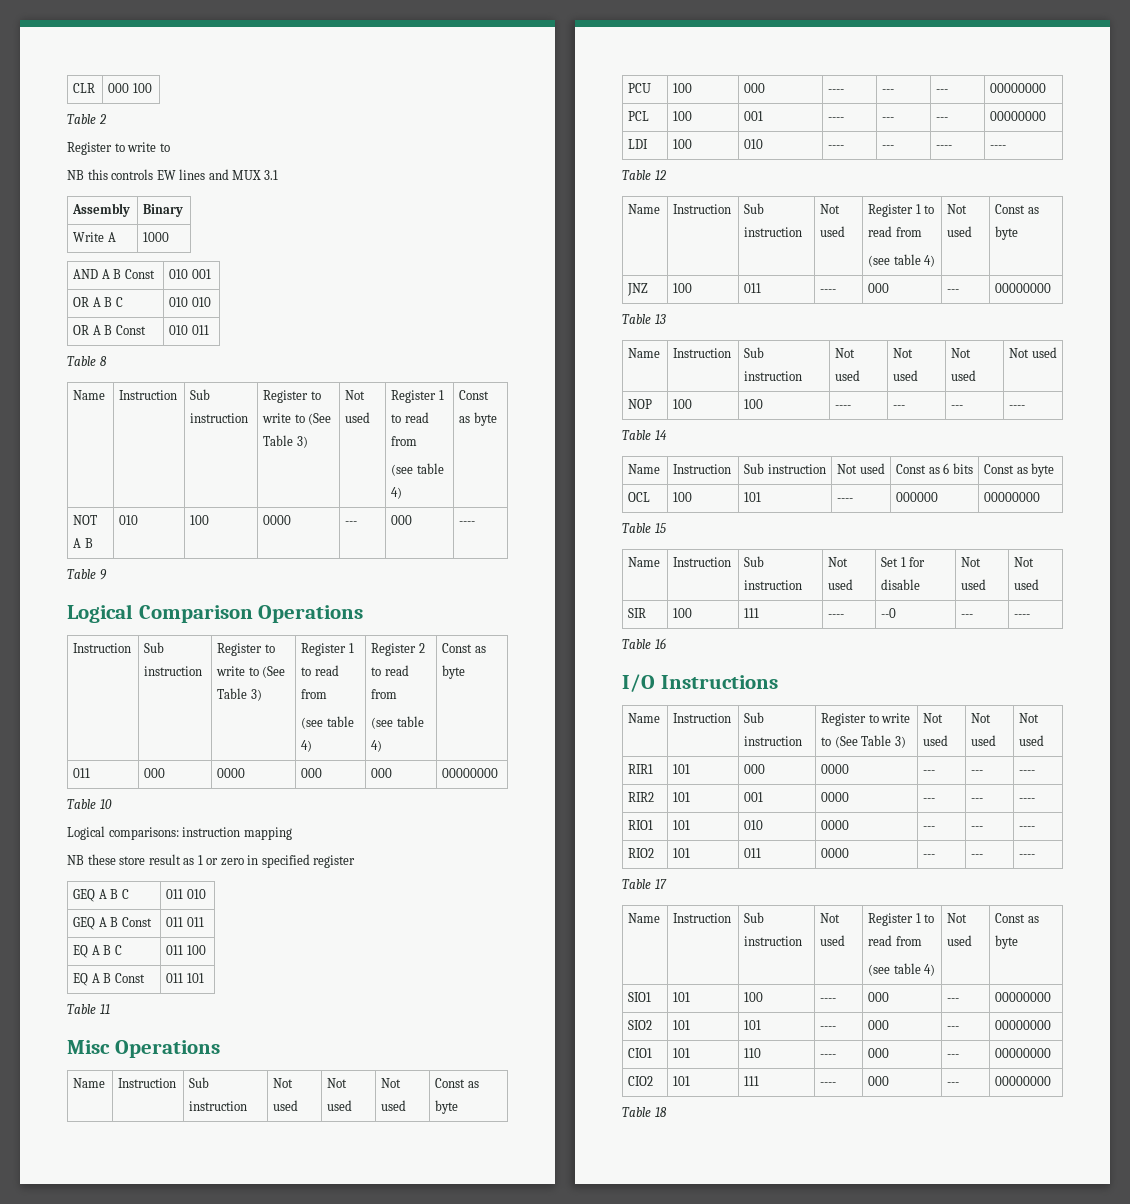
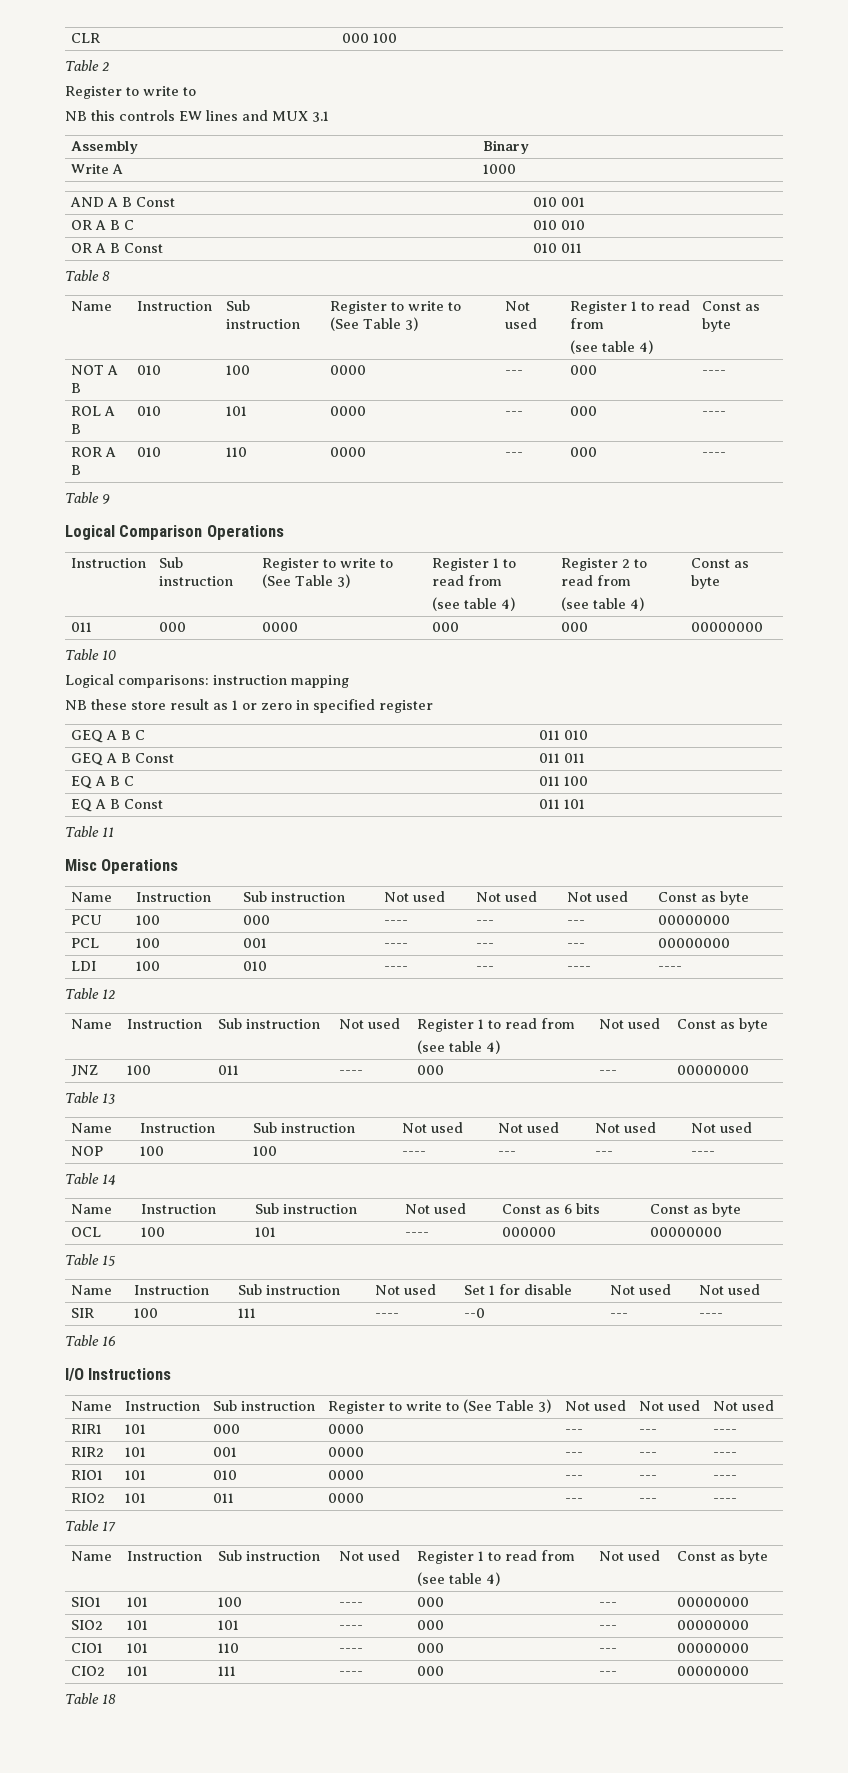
(476, 523) none -> [71,406,116,416] [71,424,82,434] [137,406,162,416] [226,406,248,416] [330,406,367,416] [505,411,524,416] [570,406,598,416] [702,411,727,416] [71,447,117,457] [71,465,82,475] [137,447,162,457] [226,447,248,457] [330,447,367,457] [505,452,524,457] [570,447,598,457] [702,452,727,457] // ROL A B | 010 | 101 | 0000 | --- | 000 | ---- // ROR A B | 010 | 110 | 0000 | --- | 000 | ----

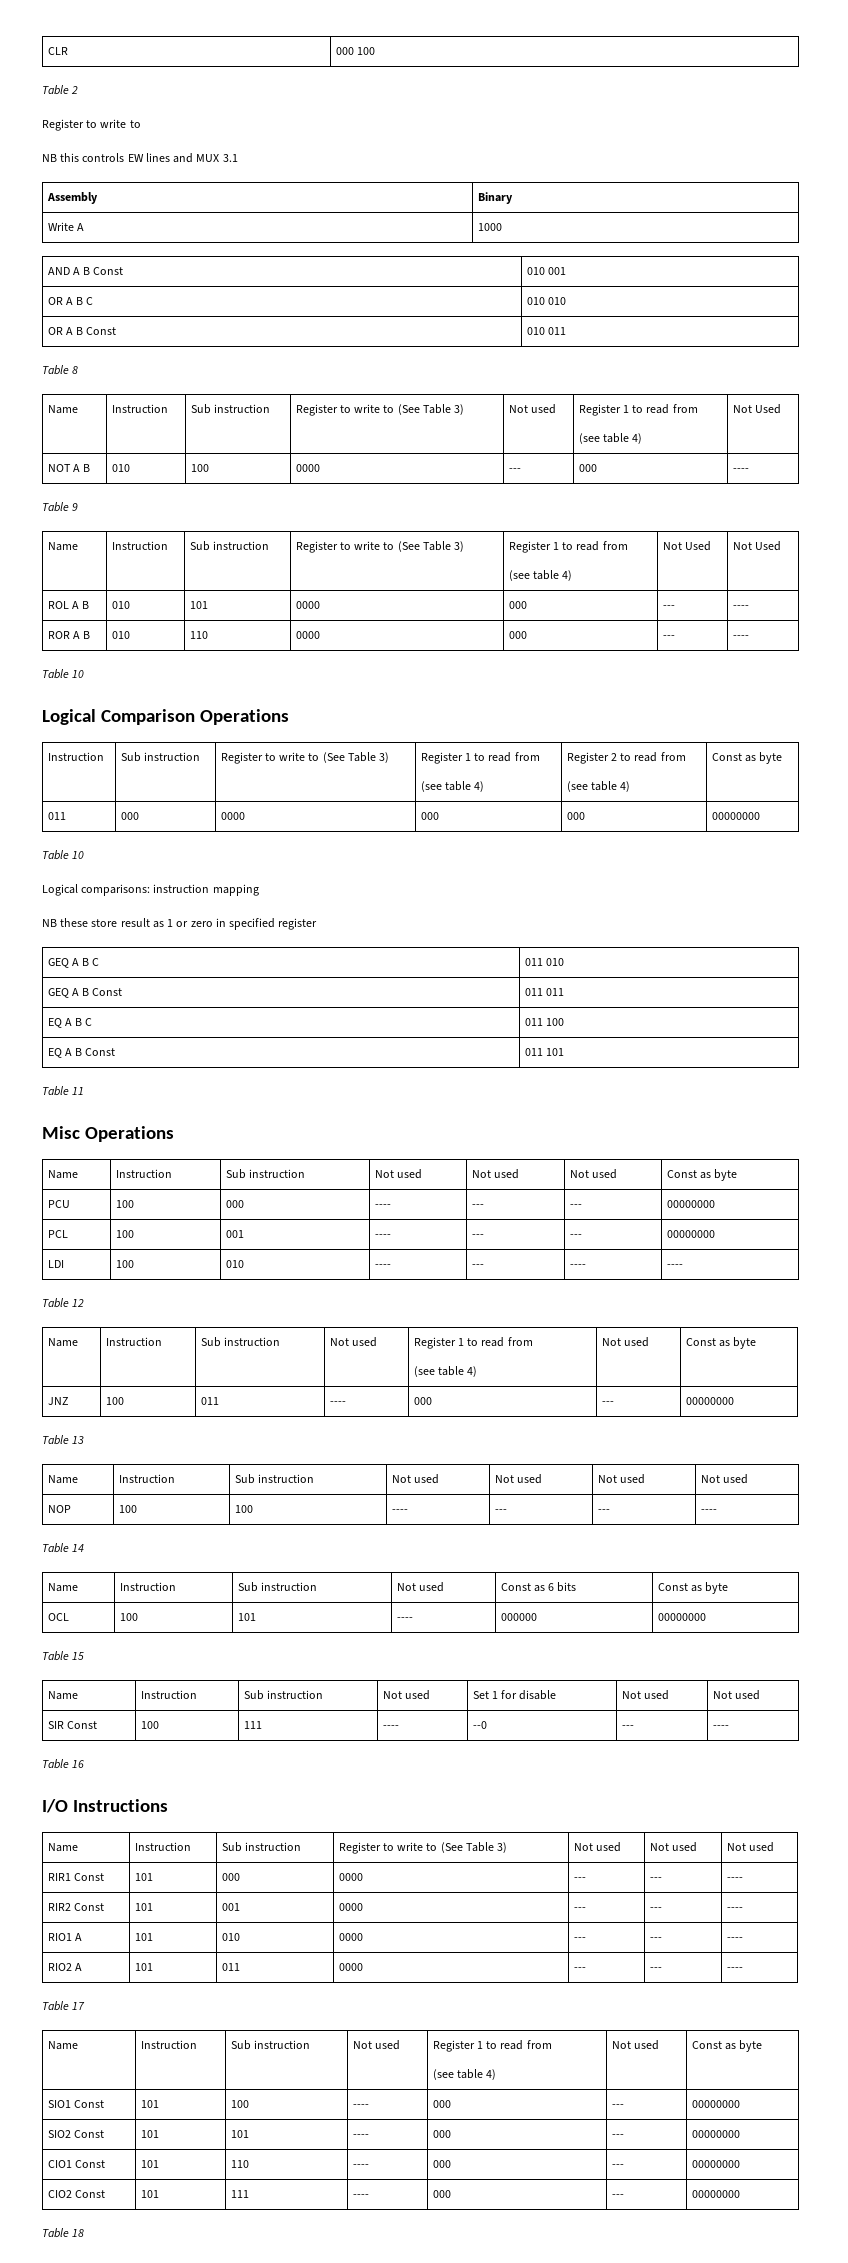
[702,301,761,311] [702,318,732,332] Const as byte -> [732,404,781,414] Not Used
(727, 372) none -> [42,502,79,512] [47,542,78,551] [111,541,168,550] [189,541,269,551] [295,541,465,553] [508,541,628,553] [508,570,573,581] [662,541,711,551] [732,541,781,551] // Table 9 // Name | Instruction | Sub instruction | Register to write to (See Table 3) | Register 1 to read from // (see table 4) | Not Used | Not Used
[505,411,524,416] [570,406,598,416] | --- | 000 -> [508,601,527,609] [662,605,675,609] | 000 | ---
[505,452,524,457] [570,447,598,457] [702,452,727,457] [65,492,110,504] | --- | 000 | ---- // Table 9 -> [508,631,527,639] [662,635,675,639] [732,635,749,639] [42,669,85,679] | 000 | --- | ---- // Table 10
(95, 1313) none -> [66,1721,97,1729] Const
(103, 1429) none -> [73,1873,104,1881] Const
(105, 1452) none -> [73,1903,104,1911] Const
(104, 1475) none -> [74,1933,82,1941] A
(106, 1498) none -> [74,1963,82,1971] A
(102, 1602) none -> [73,2100,104,2108] Const
(104, 1625) none -> [73,2130,104,2138] Const
(104, 1648) none -> [74,2160,105,2168] Const
(106, 1671) none -> [74,2190,105,2198] Const

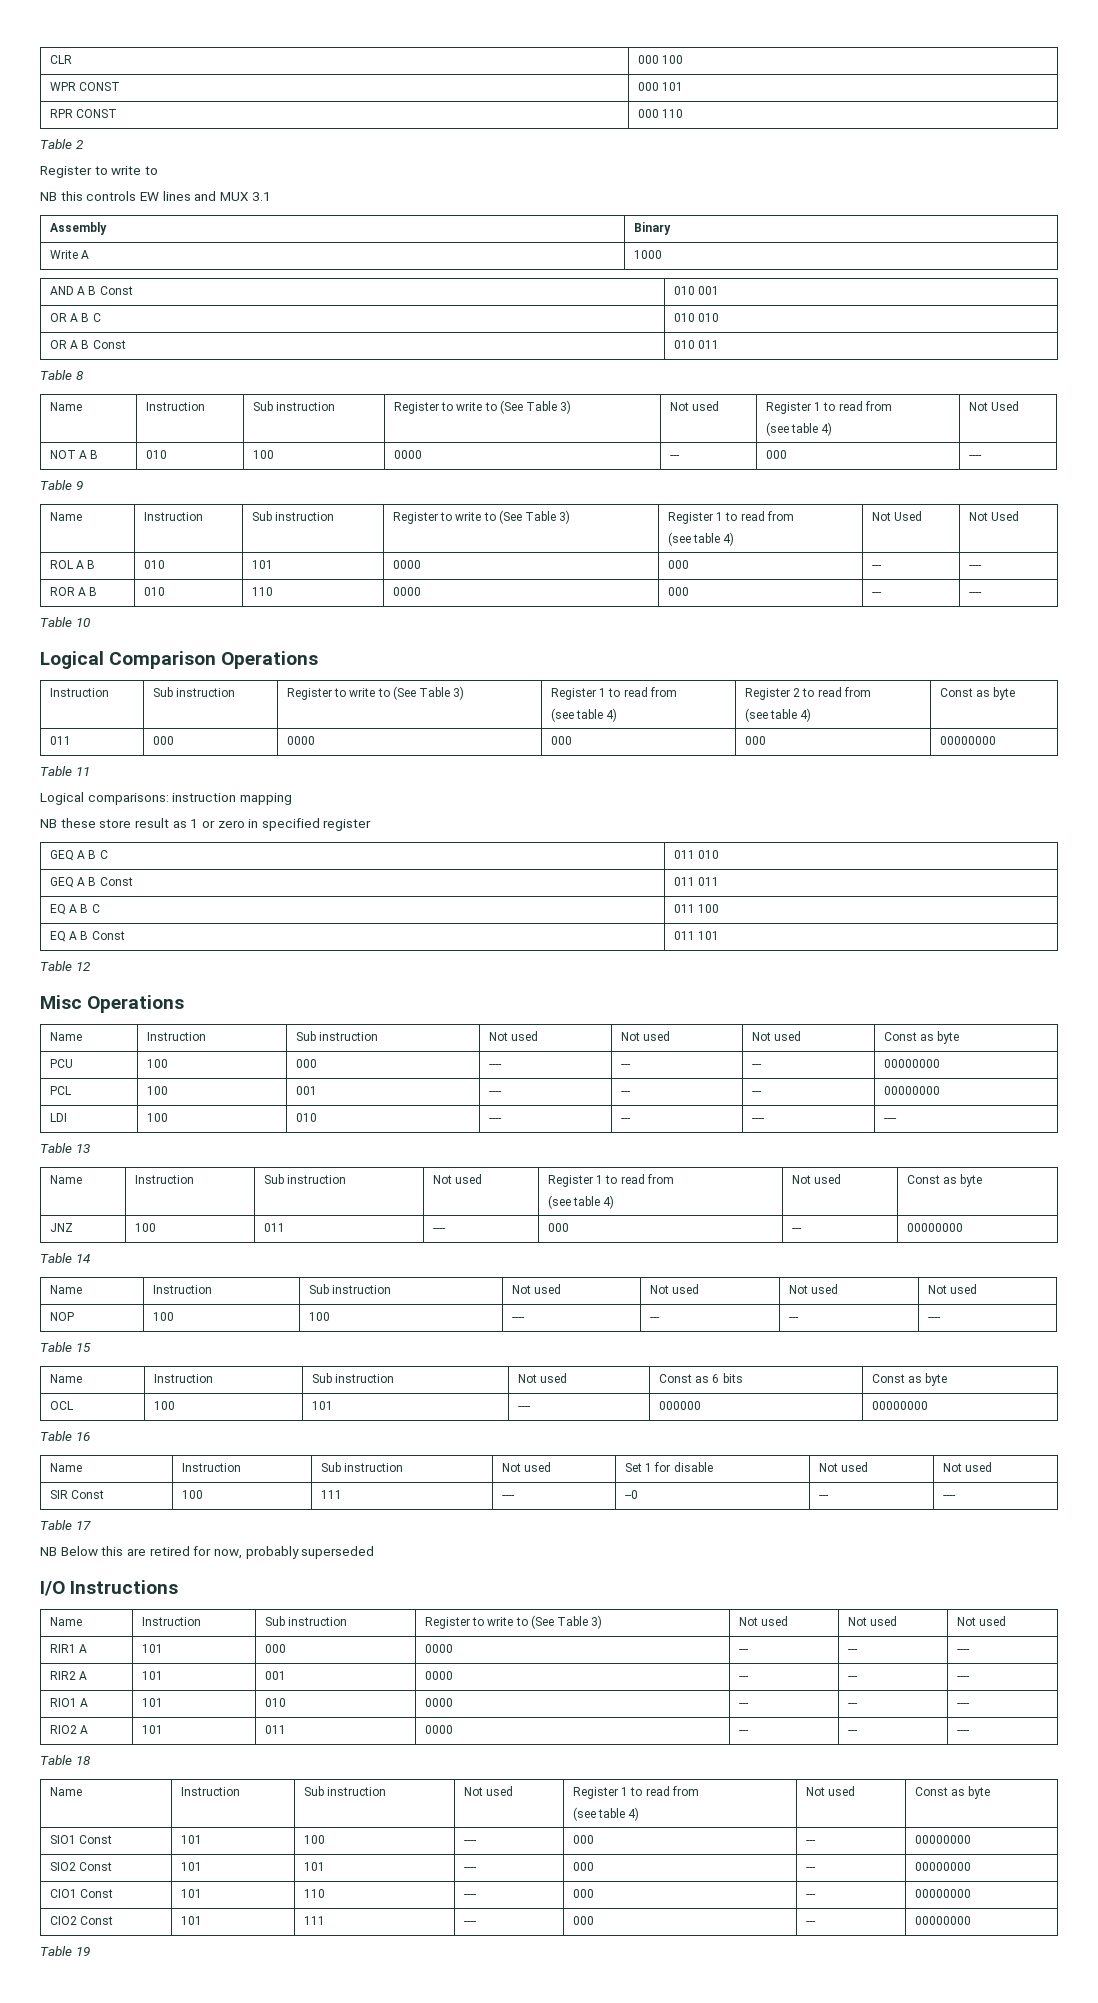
(375, 51) none -> [49,82,121,91] [637,82,684,91] [49,109,118,118] [637,109,684,118] // WPR CONST | 000 101 // RPR CONST | 000 110
[72,851,85,859] 10 -> [75,767,90,776] 11
[72,1087,85,1095] 11 -> [75,962,91,971] 12
[72,1299,85,1307] 12 -> [75,1144,90,1153] 13
[72,1436,85,1444] 13 -> [75,1254,90,1263] 14
[72,1544,85,1552] 14 -> [75,1343,91,1352] 15
[72,1652,85,1660] 15 -> [75,1432,90,1441] 16
[72,1760,85,1768] 16 -> [75,1521,91,1530] [40,1546,375,1559] 17 // NB Below this are retired for now, probably superseded
[73,1873,104,1881] Const -> [79,1644,88,1653] A
[73,1903,104,1911] Const -> [79,1671,88,1680] A
[72,2002,86,2010] 17 -> [75,1756,91,1765] 18
[72,2229,85,2237] 18 -> [75,1947,90,1956] 19

